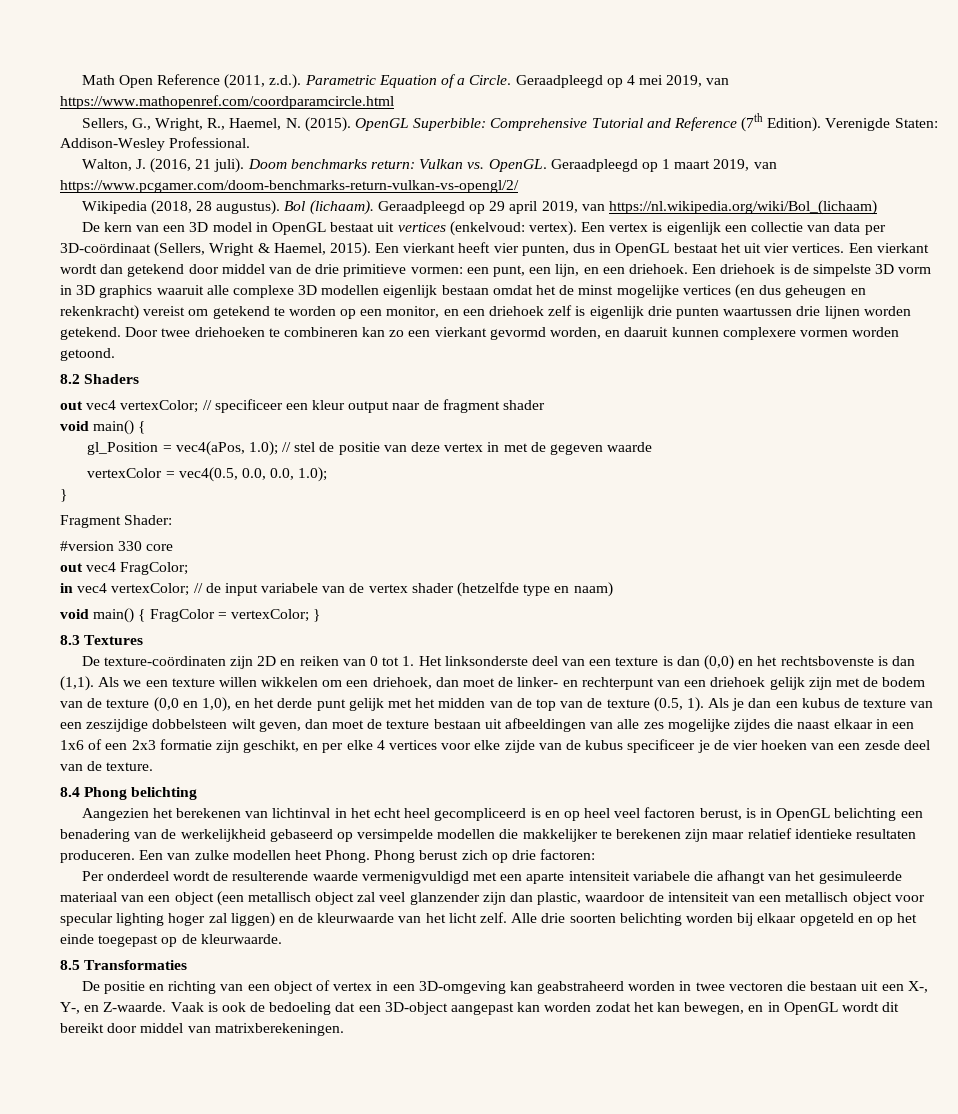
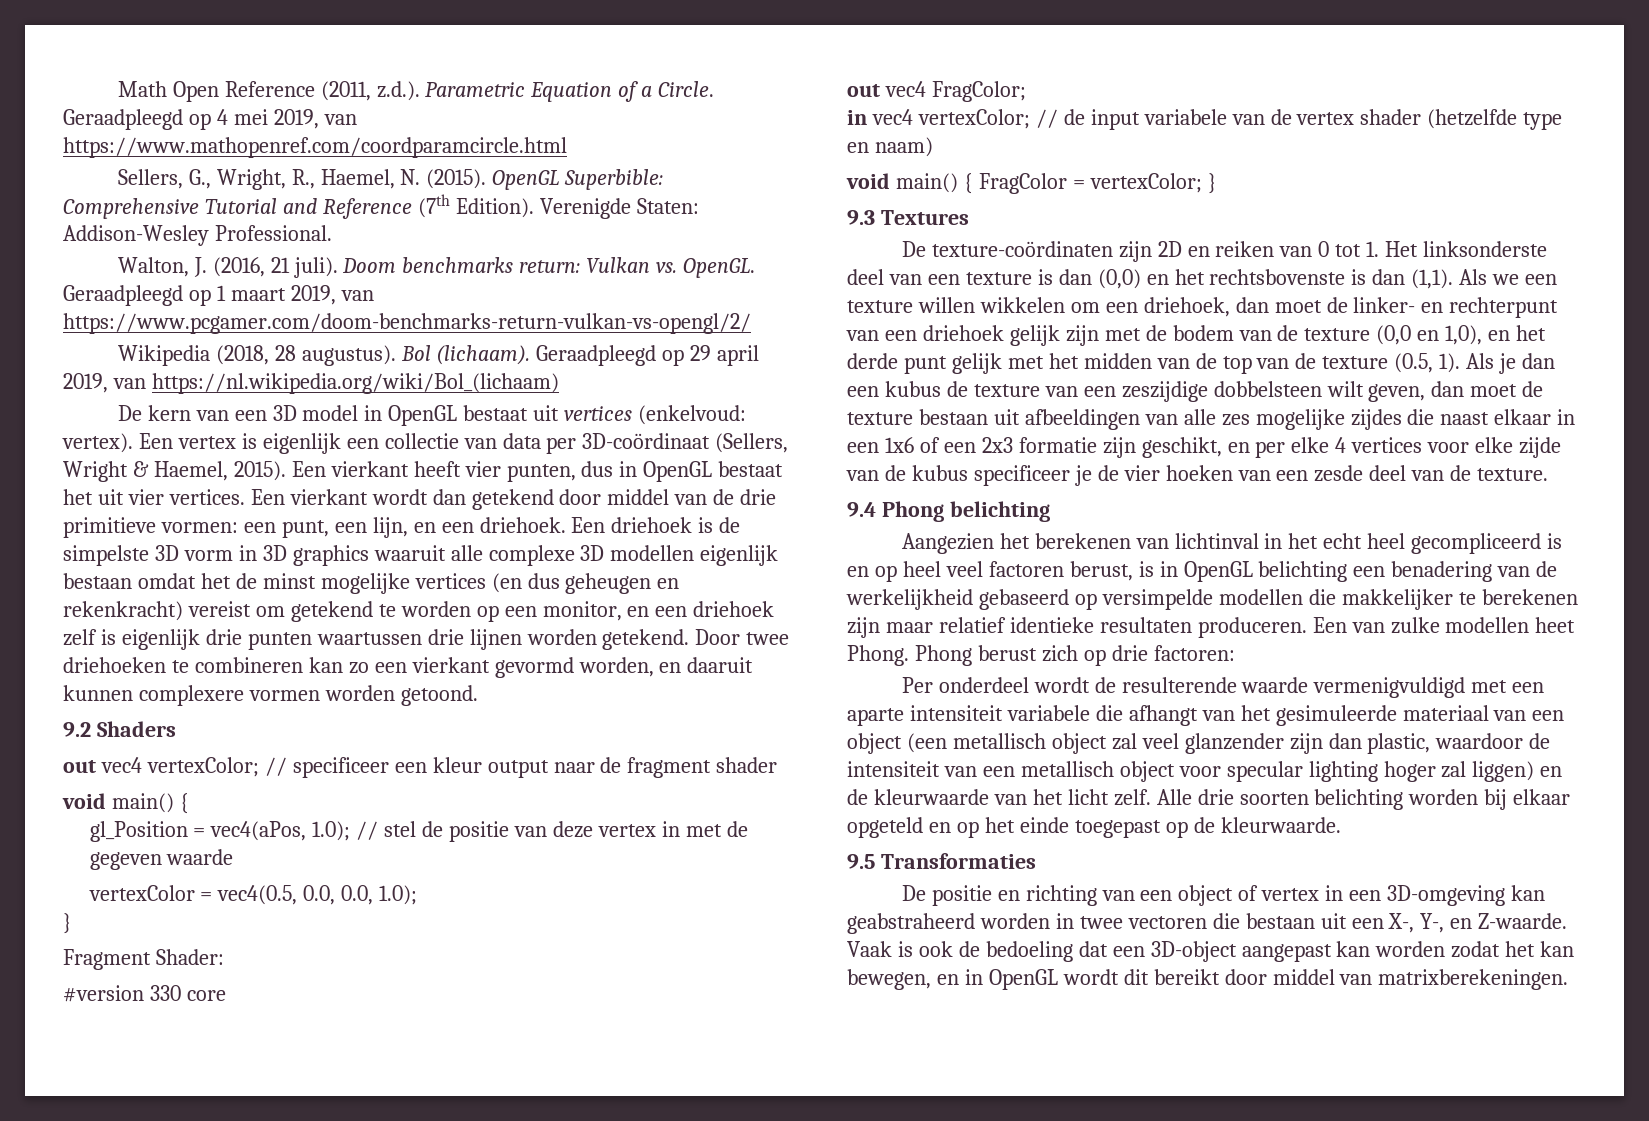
[60,374,80,384] 8.2 -> [63,722,91,737] 9.2
[60,635,80,645] 8.3 -> [847,210,875,225] 9.3
[60,787,80,797] 8.4 -> [847,502,876,517] 9.4
[60,960,80,970] 8.5 -> [847,854,875,869] 9.5

